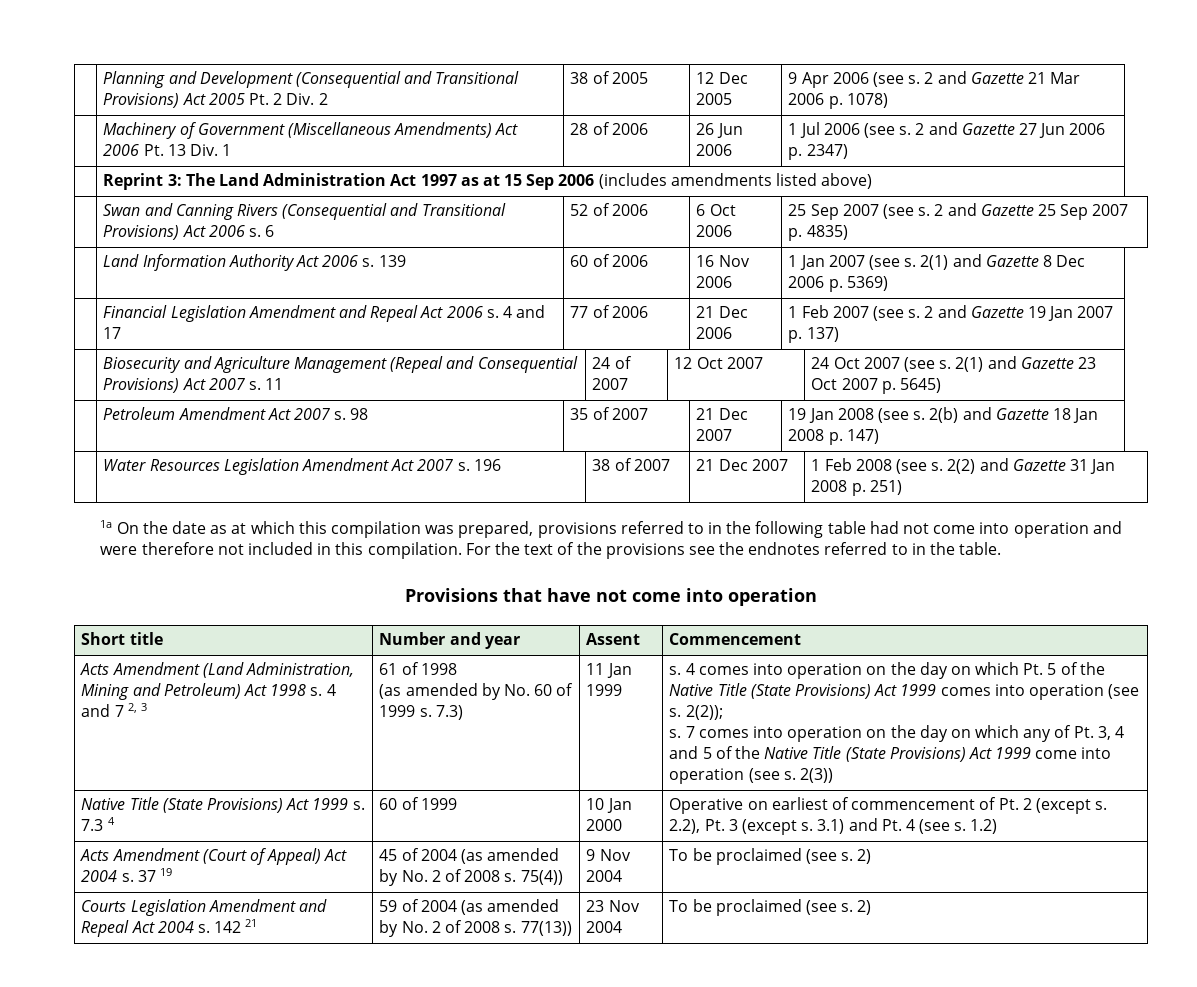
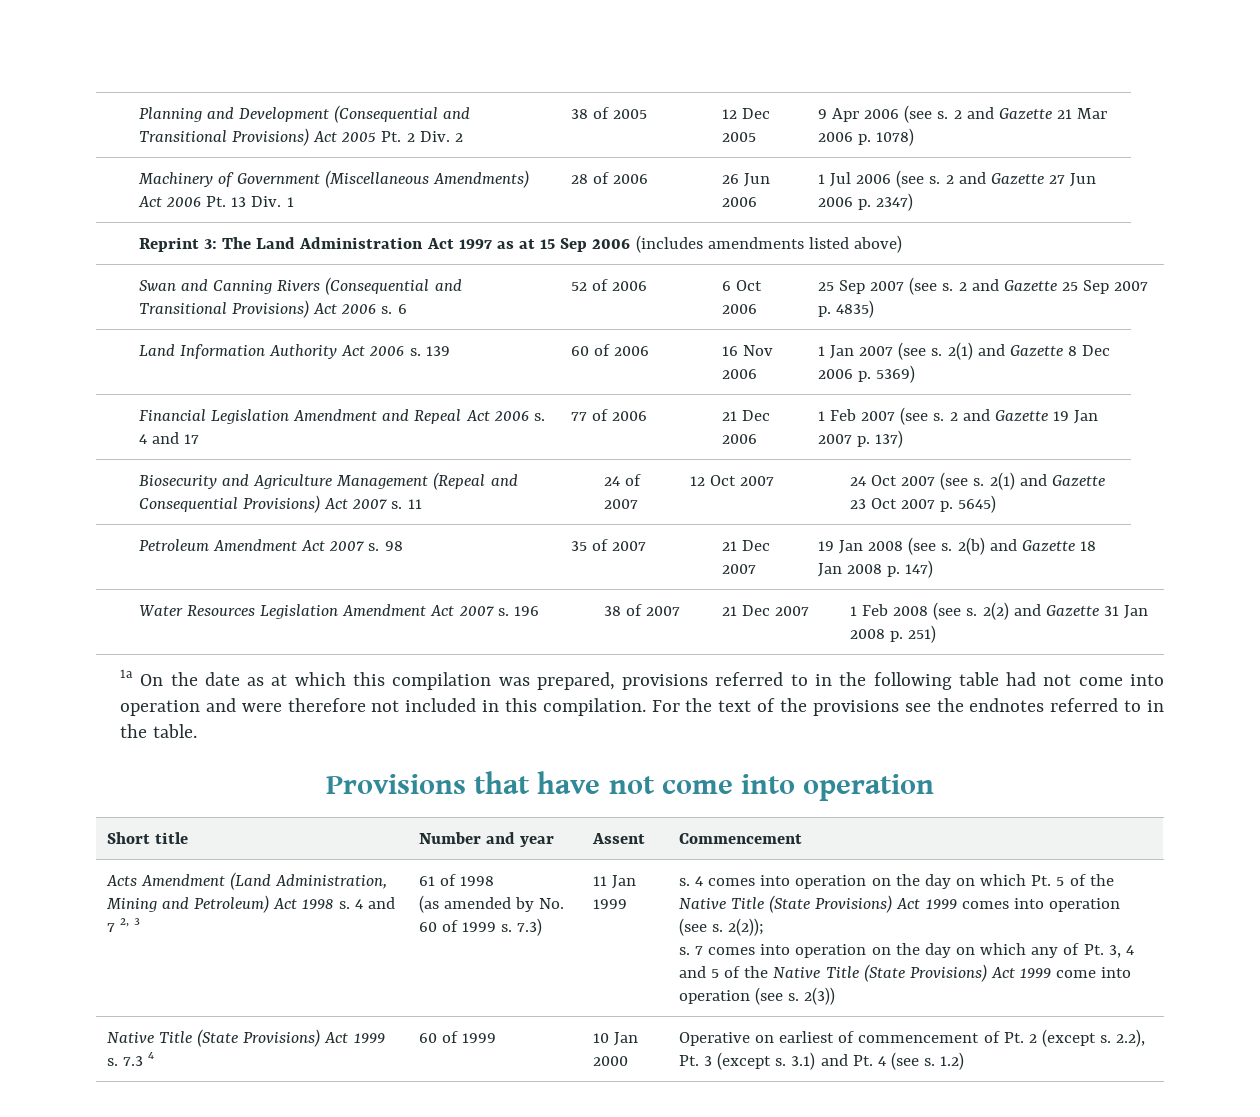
[80,848,348,865] [81,868,172,882] [379,848,560,864] [379,869,563,886] [586,849,631,861] [586,870,623,882] [669,848,872,865] [81,899,327,916] [81,919,258,937] [379,899,560,915] [379,920,572,937] [586,900,640,912] [586,921,623,933] [669,899,872,916] // Acts Amendment (Court of Appeal) Act 2004 s. 37 19 | 45 of 2004 (as amended by No. 2 of 2008 s. 75(4)) | 9 Nov 2004 | To be proclaimed (see s. 2) // Courts Legislation Amendment and Repeal Act 2004 s. 142 21 | 59 of 2004 (as amended by No. 2 of 2008 s. 77(13)) | 23 Nov 2004 | To be proclaimed (see s. 2) -> (965, 1061) none

